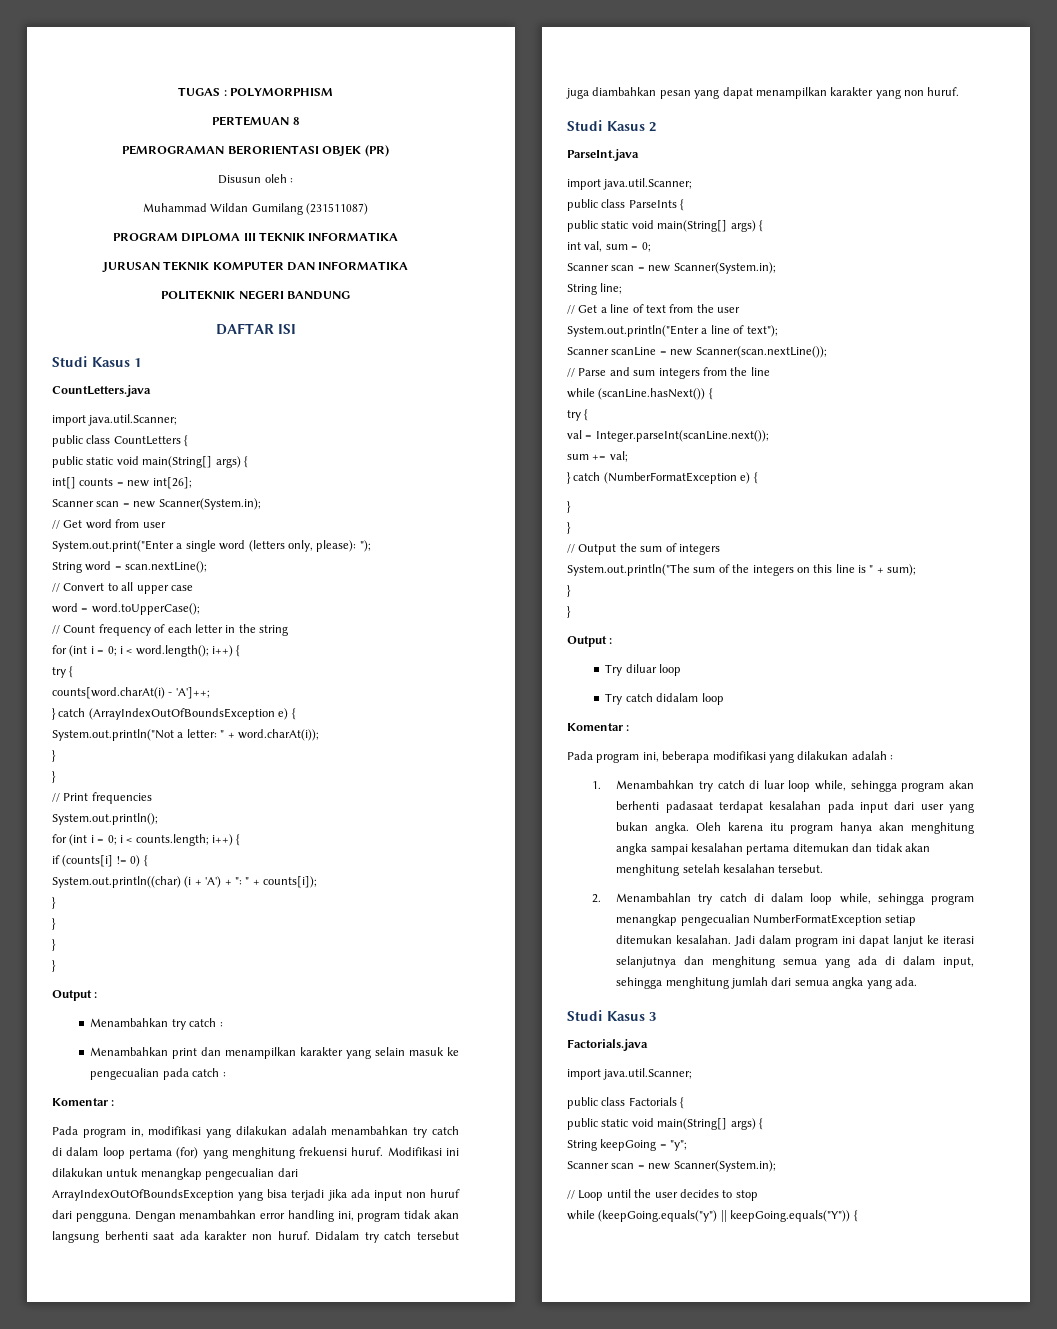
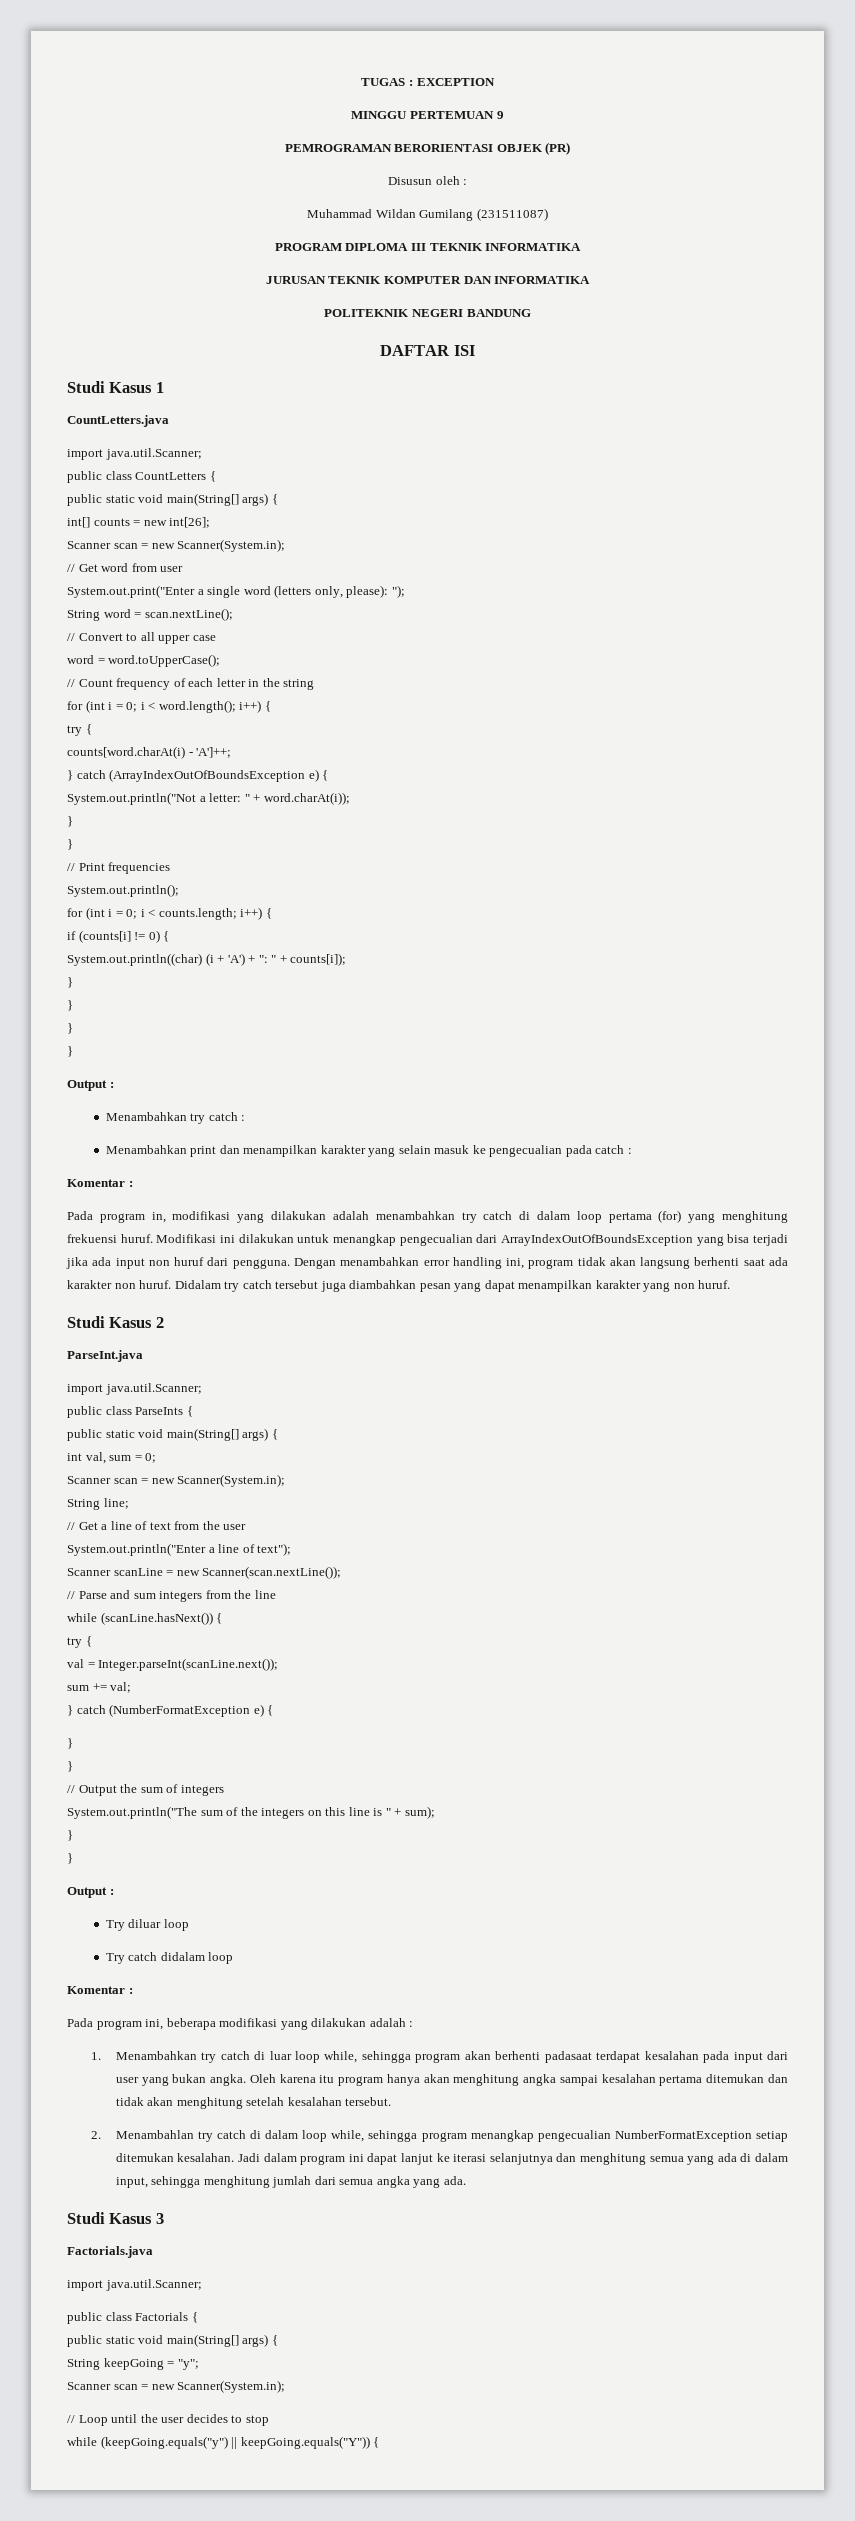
[229,88,333,97] [212,116,299,126] POLYMORPHISM // PERTEMUAN 8 -> [416,78,495,86] [351,111,504,119] EXCEPTION // MINGGU PERTEMUAN 9

